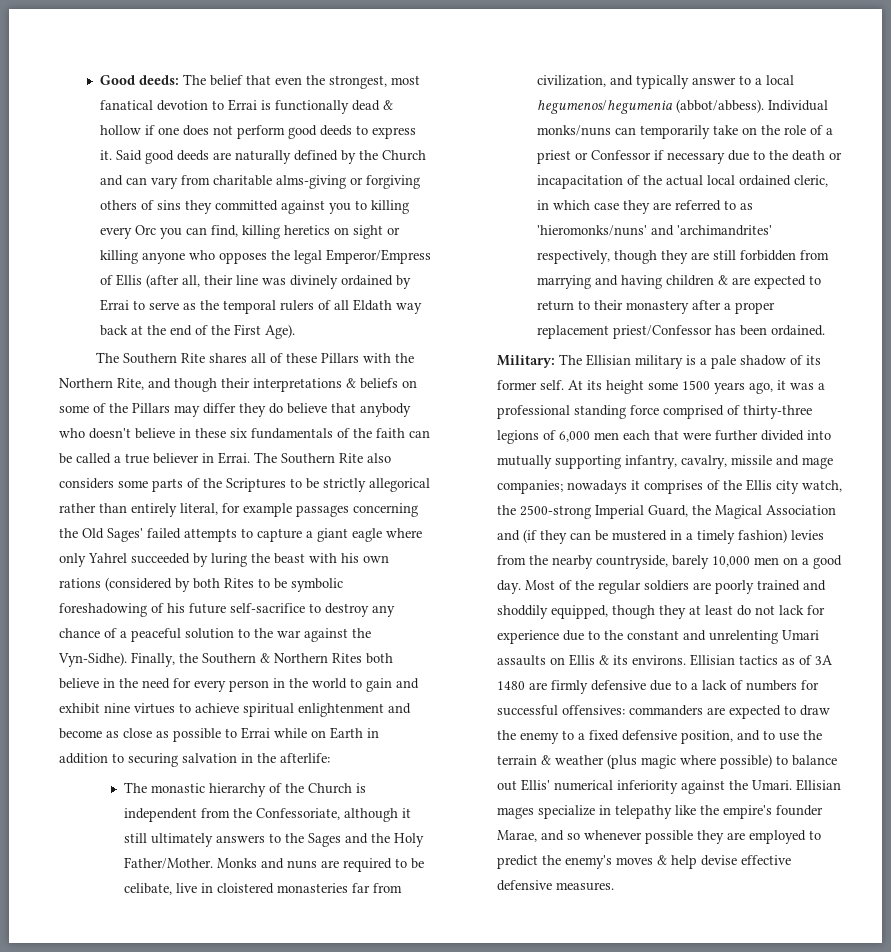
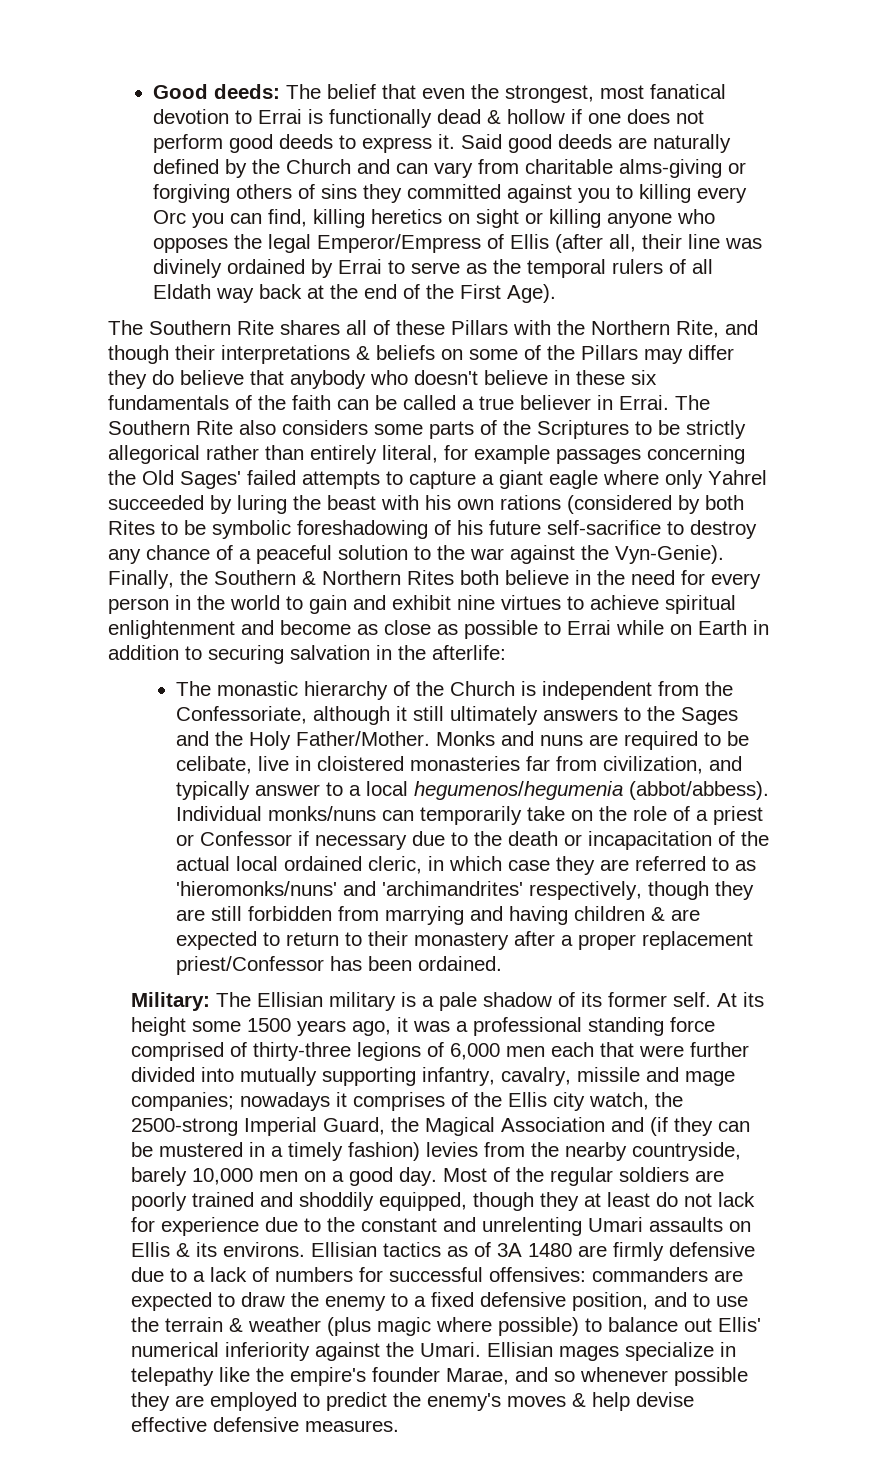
[58,652,127,667] Vyn-Sidhe). -> [615,545,724,564] Vyn-Genie).

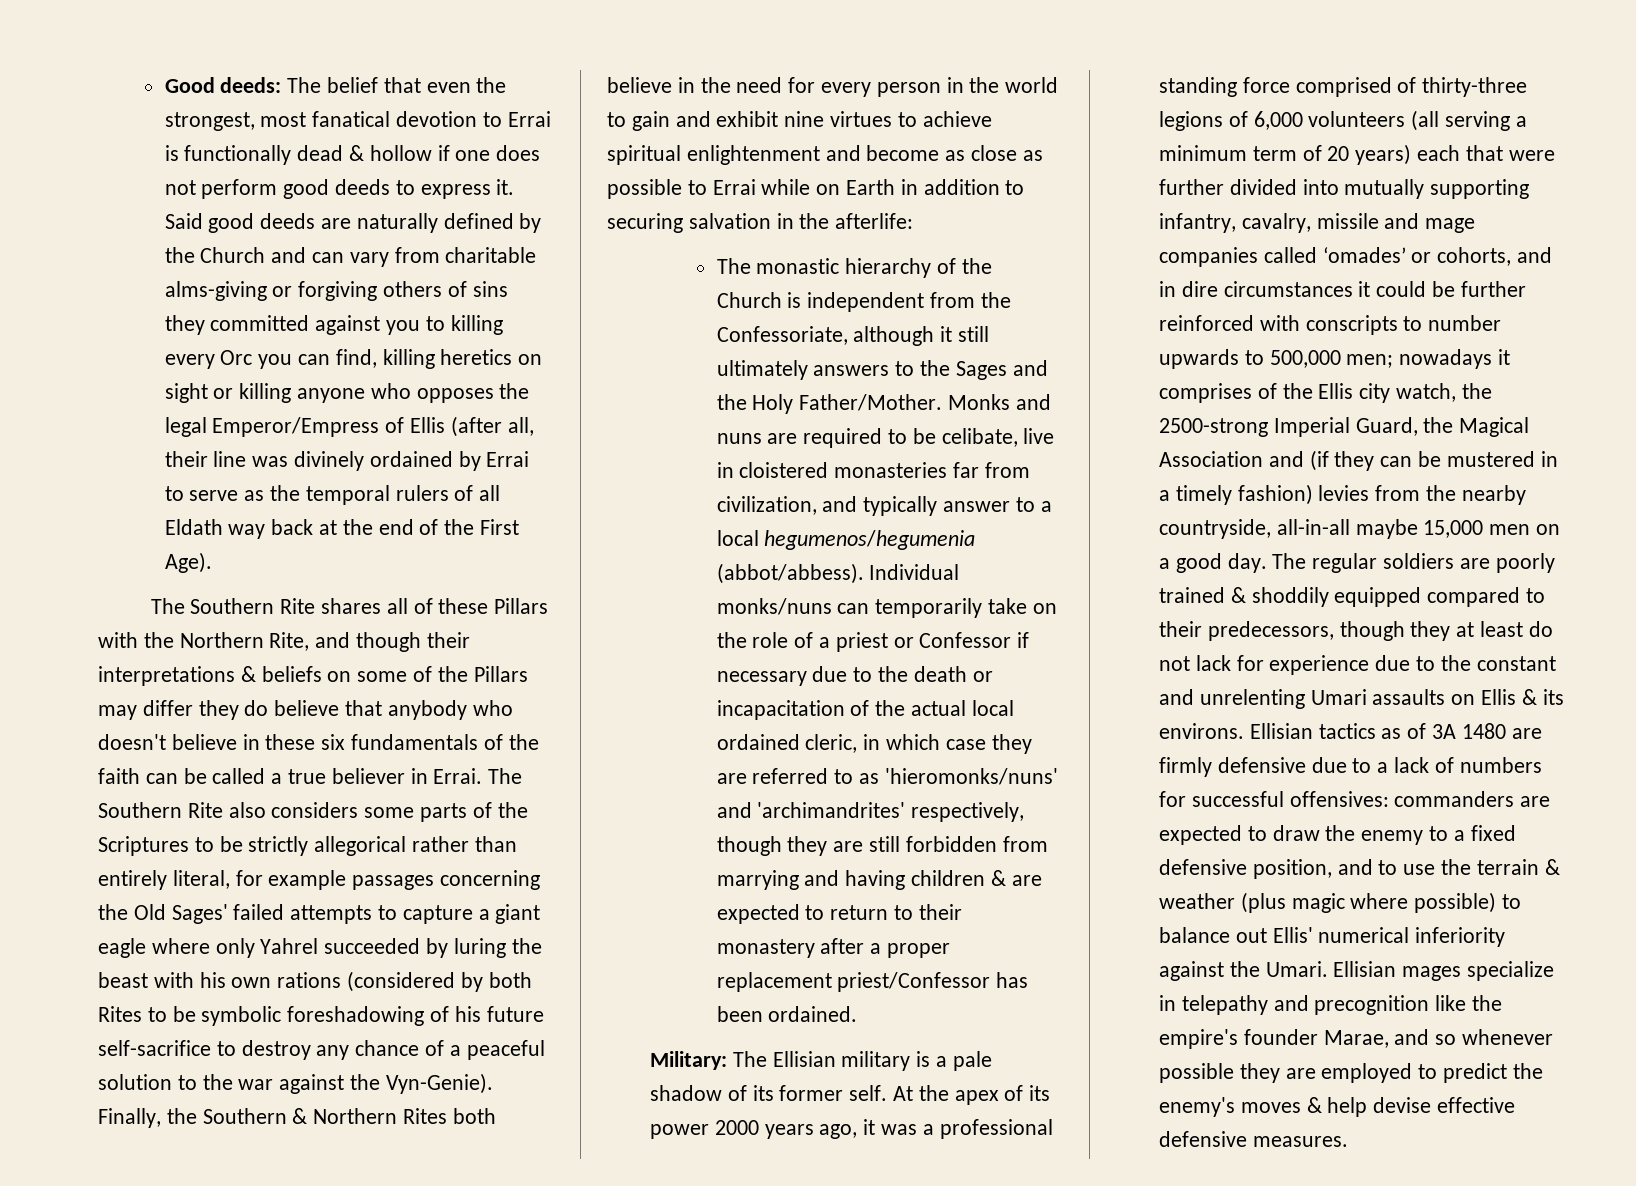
[742,992,764,1007] [130,1017,291,1036] its height some 1500 -> [918,1085,1051,1105] [649,1120,759,1139] the apex of its power 2000
[505,1046,545,1057] men -> [1308,110,1527,131] [1158,144,1412,165] volunteers (all serving a minimum term of 20 years)
[130,1092,234,1111] companies; -> [1158,247,1553,267] [1158,281,1526,297] [1158,315,1502,335] [1158,349,1394,369] companies called ‘omades’ or cohorts, and in dire circumstances it could be further reinforced with conscripts to number upwards to 500,000 men;
[130,1167,253,1186] barely 10,000 -> [1276,519,1484,539] all-in-all maybe 15,000
[442,1167,544,1182] Most of the -> [1272,553,1307,569] The
[259,1192,467,1211] and shoddily equipped, -> [1230,587,1546,607] [1158,621,1334,641] & shoddily equipped compared to their predecessors,
(214, 1376) none -> [1273,995,1430,1015] and precognition

